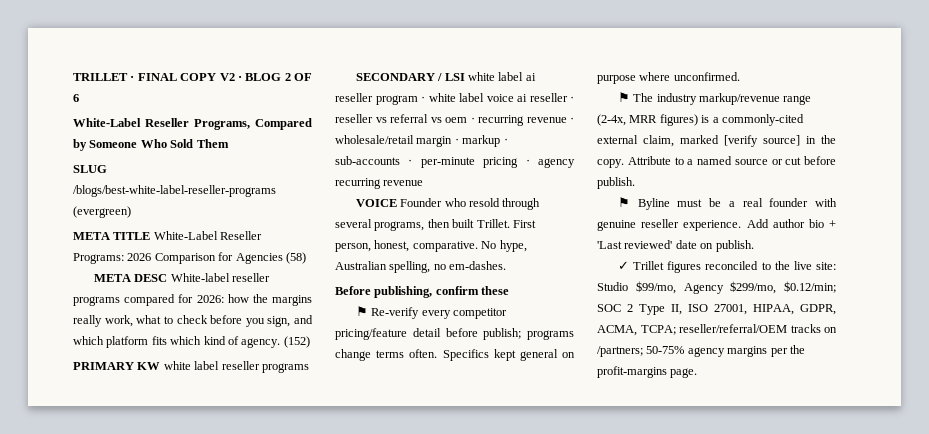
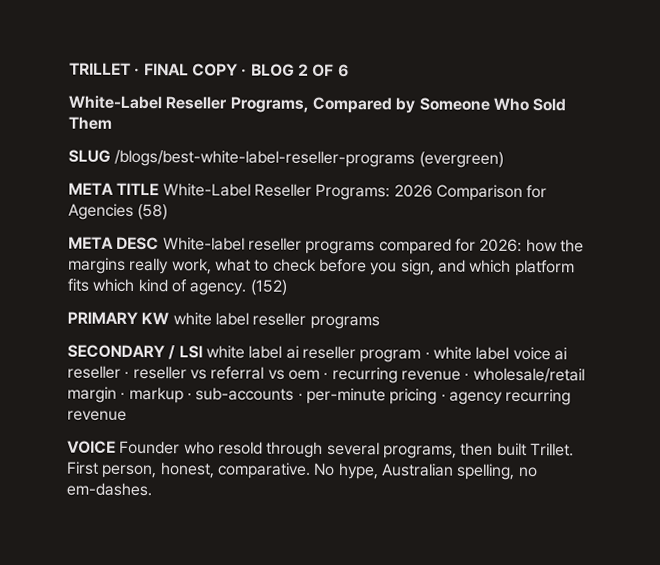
[219,73,235,81] V2 -> (238, 70) none
[335,286,510,298] [355,306,508,319] [335,328,574,340] [335,349,575,361] [597,72,740,84] [617,92,812,105] [597,114,804,126] [597,135,836,147] [597,156,836,168] [597,177,635,189] [617,197,837,210] [597,219,836,231] [597,240,754,252] [617,261,836,273] [597,281,836,294] [597,304,836,315] [597,324,837,336] [597,345,805,357] [597,366,698,378] // Before publishing, confirm these // ⚑ Re-verify every competitor pricing/feature detail before publish; programs change terms often. Specifics kept general on purpose where unconfirmed. // ⚑ The industry markup/revenue range (2-4x, MRR figures) is a commonly-cited external claim, marked [verify source] in the copy. Attribute to a named source or cut before publish. // ⚑ Byline must be a real founder with genuine reseller experience. Add author bio + 'Last reviewed' date on publish. // ✓ Trillet figures reconciled to the live site: Studio $99/mo, Agency $299/mo, $0.12/min; SOC 2 Type II, ISO 27001, HIPAA, GDPR, ACMA, TCPA; reseller/referral/OEM tracks on /partners; 50-75% agency margins per the profit-margins page. -> (152, 489) none

